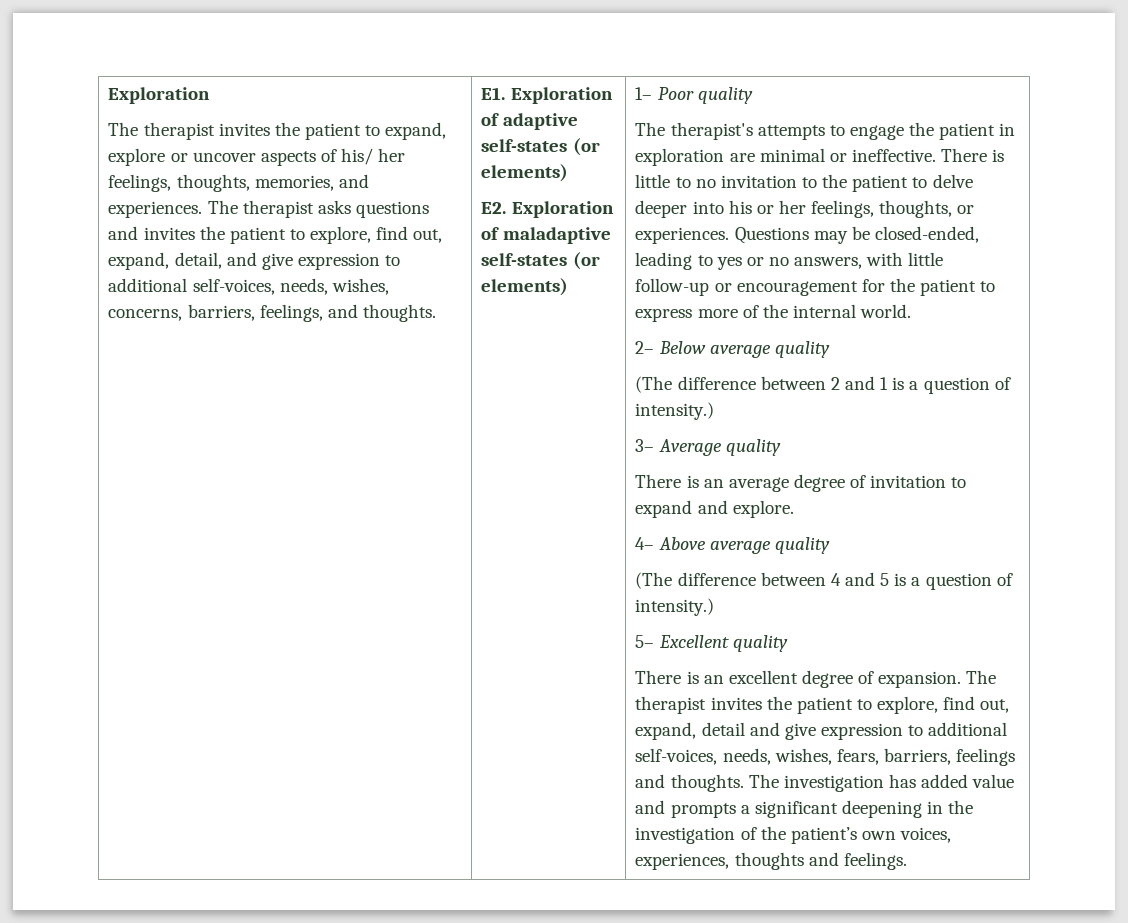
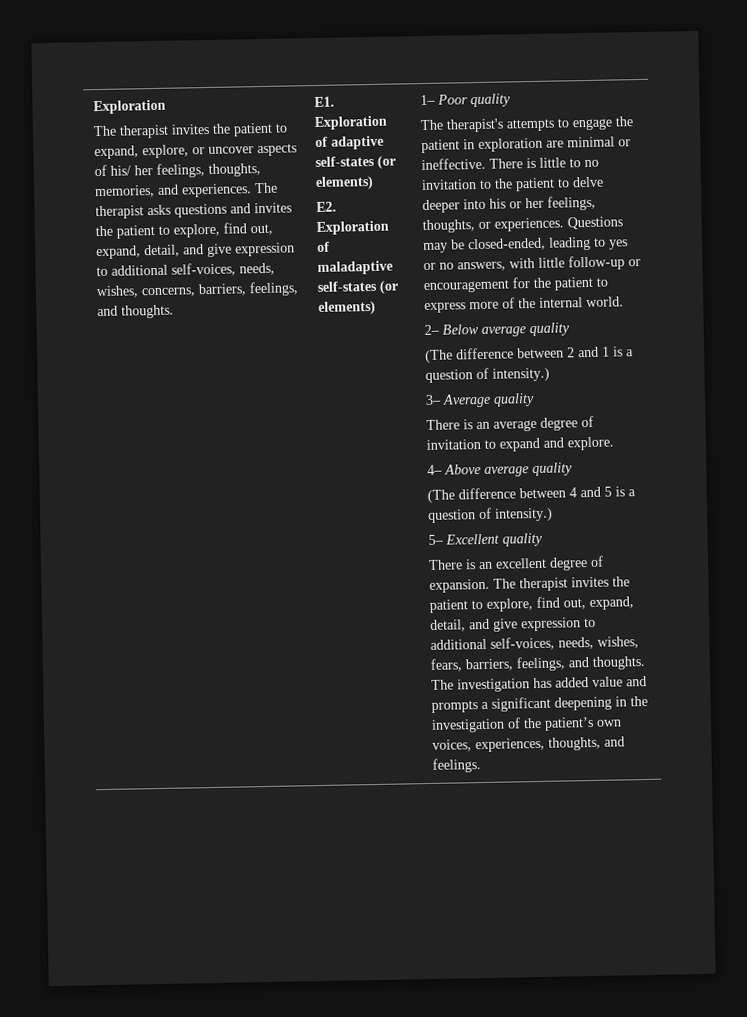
[108,148,166,166] explore -> [141,144,189,159] explore,
[701,722,745,736] detail -> [429,619,466,632] detail,
[956,748,1016,766] feelings -> [515,656,566,672] feelings,
[734,852,804,870] thoughts -> [547,736,601,751] thoughts,

